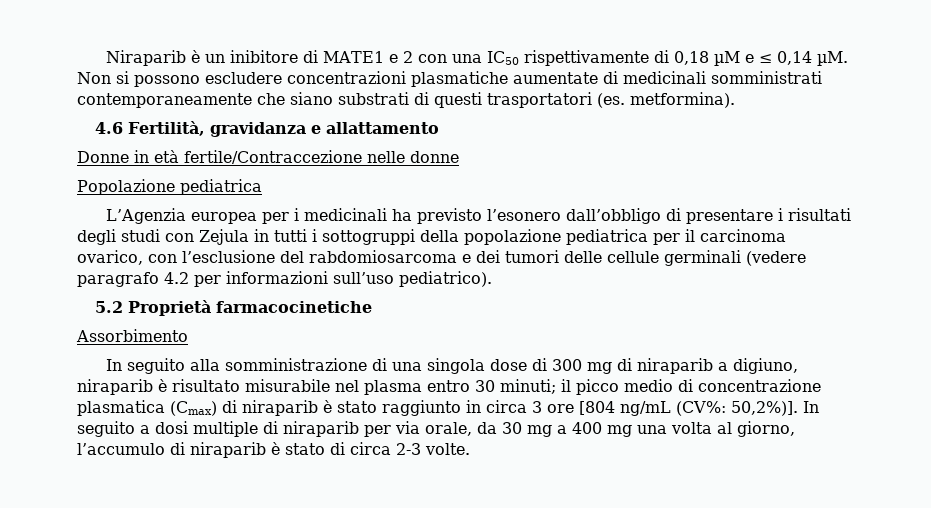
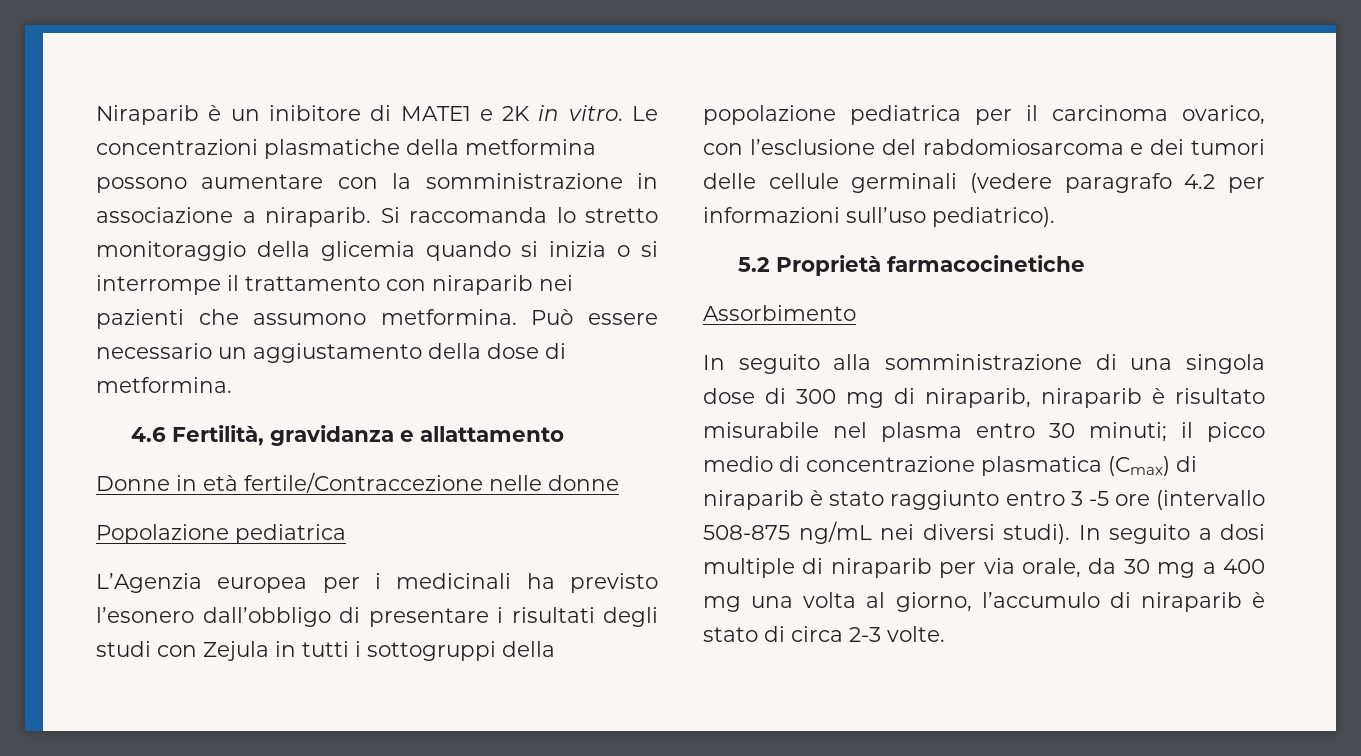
[402,50,848,66] [77,71,822,87] [77,92,735,108] 2 con una IC50 rispettivamente di 0,18 µM e ≤ 0,14 µM. Non si possono escludere concentrazioni plasmatiche aumentate di medicinali somministrati contemporaneamente che siano substrati di questi trasportatori (es. metformina). -> [502,105,658,121] [96,139,596,159] [96,173,658,193] [96,207,658,227] [96,241,658,261] [96,275,573,295] [96,309,658,329] [96,343,566,363] [96,377,232,393] 2K in vitro. Le concentrazioni plasmatiche della metformina possono aumentare con la somministrazione in associazione a niraparib. Si raccomanda lo stretto monitoraggio della glicemia quando si inizia o si interrompe il trattamento con niraparib nei pazienti che assumono metformina. Può essere necessario un aggiustamento della dose di metformina.
[636,358,798,374] niraparib a digiuno, -> [925,388,1031,408] niraparib,
[466,400,798,416] in circa 3 ore [804 ng/mL (CV%: 50,2%)]. -> [1005,490,1265,510] [703,521,1070,544] entro 3 -5 ore (intervallo 508-875 ng/mL nei diversi studi).

